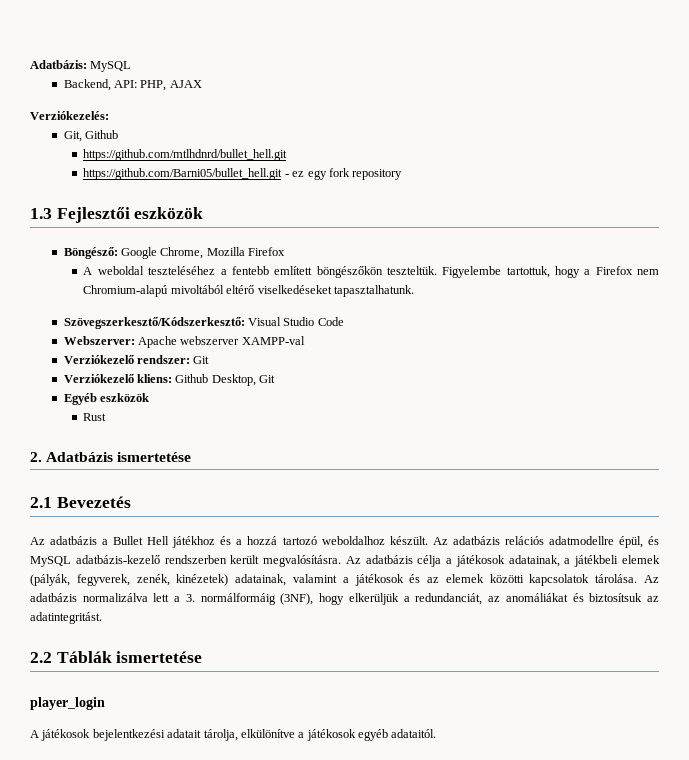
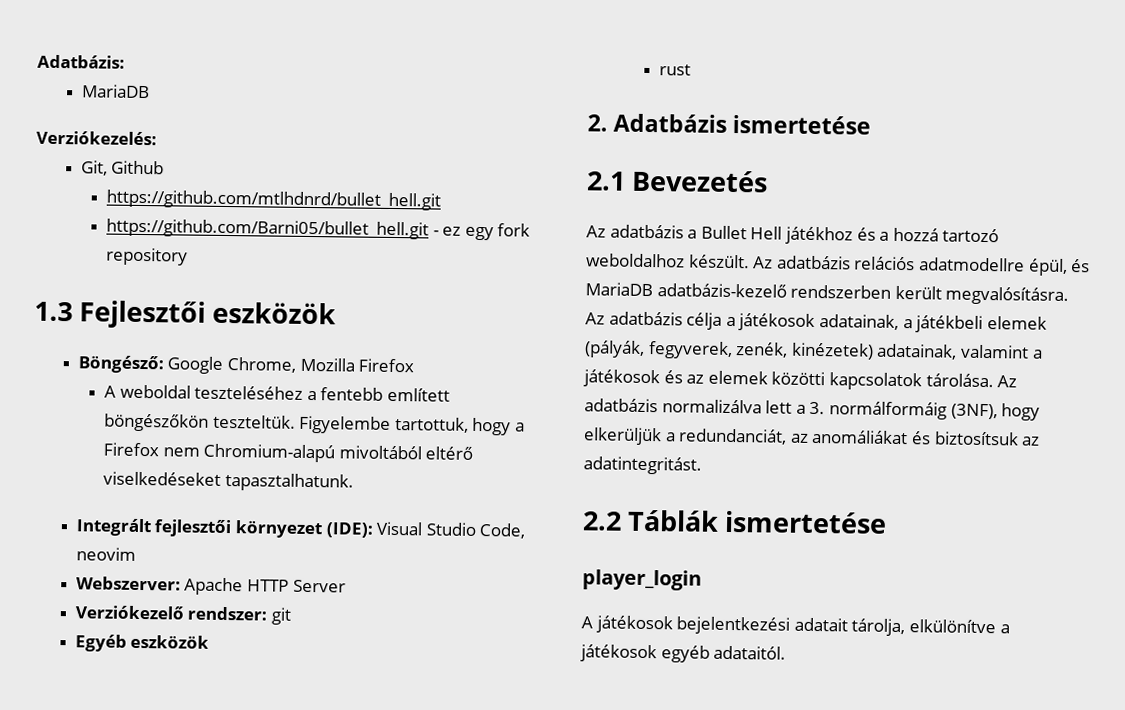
[90,61,132,72] [63,79,202,91] MySQL // Backend, API: PHP, AJAX -> [81,84,150,99] // MariaDB
[63,316,344,329] Szövegszerkesztő/Kódszerkesztő: Visual Studio Code -> [75,518,526,539] [75,547,136,561] Integrált fejlesztői környezet (IDE): Visual Studio Code, neovim
[180,336,305,345] webszerver XAMPP-val -> [247,579,346,593] HTTP Server
[193,356,210,364] [63,373,276,386] Git // Verziókezelő kliens: Github Desktop, Git -> [271,607,292,625] git
[83,413,107,421] Rust -> [658,64,691,76] rust
[30,556,71,567] MySQL -> [585,282,653,297] MariaDB

